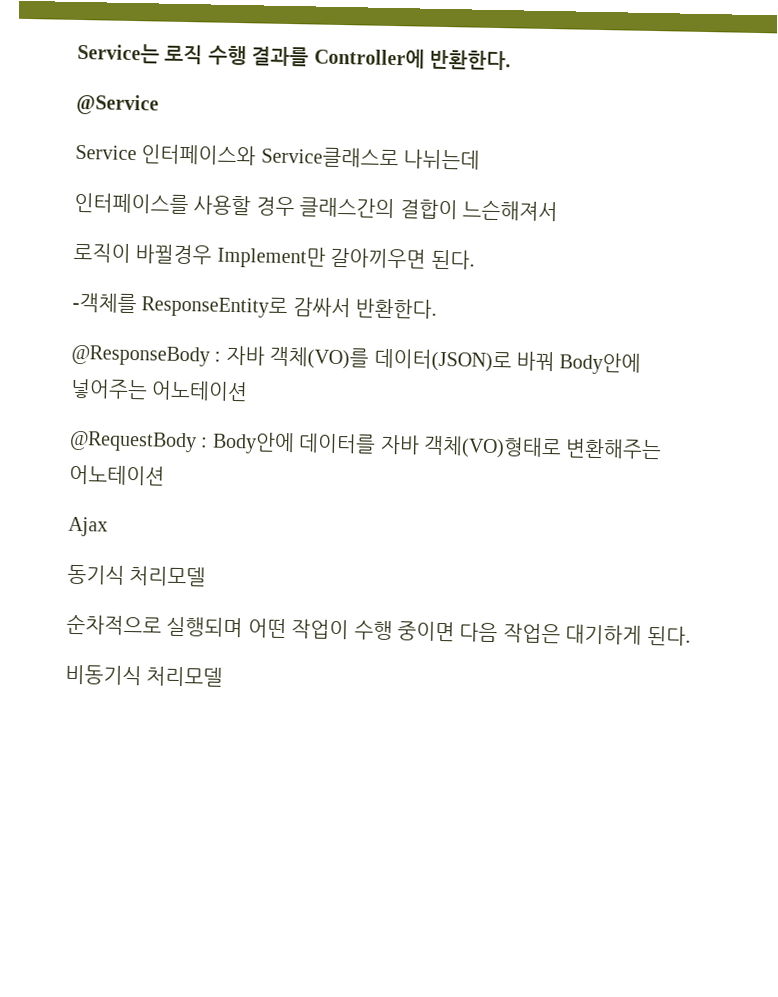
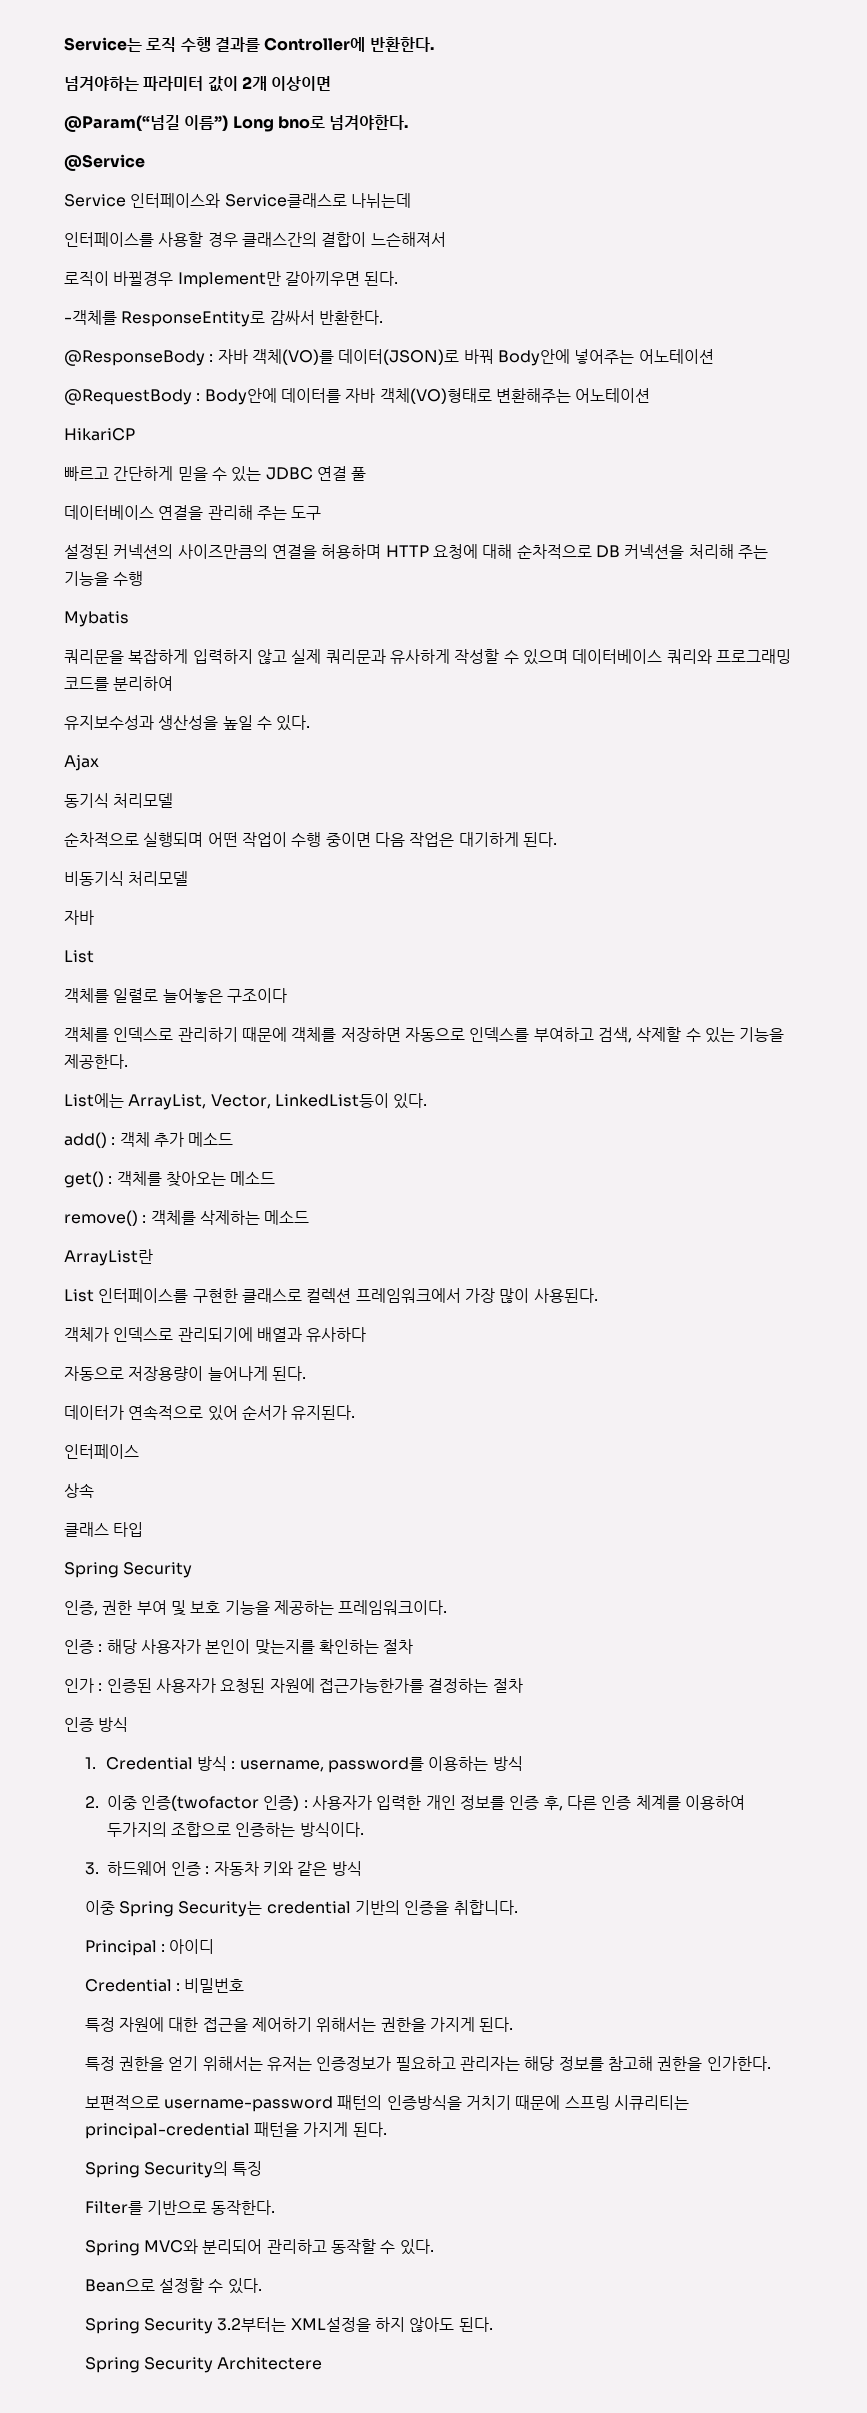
(511, 60) none -> [64,76,332,92] [64,115,409,132] // 넘겨야하는 파라미터 값이 2개 이상이면 // @Param(“넘길 이름”) Long bno로 넘겨야한다.
(165, 475) none -> [64,428,135,441] [64,466,367,482] [64,505,322,520] [64,544,768,559] [64,571,144,586] [64,611,129,627] [64,649,791,665] [64,676,174,691] [64,715,311,731] // HikariCP // 빠르고 간단하게 믿을 수 있는 JDBC 연결 풀 // 데이터베이스 연결을 관리해 주는 도구 // 설정된 커넥션의 사이즈만큼의 연결을 허용하며 HTTP 요청에 대해 순차적으로 DB 커넥션을 처리해 주는 기능을 수행 // Mybatis // 쿼리문을 복잡하게 입력하지 않고 실제 쿼리문과 유사하게 작성할 수 있으며 데이터베이스 쿼리와 프로그래밍 코드를 분리하여 // 유지보수성과 생산성을 높일 수 있다.
(224, 676) none -> [64,910,94,925] [64,950,94,963] [64,988,287,1003] [64,1027,785,1043] [64,1054,128,1069] [64,1093,428,1110] [64,1132,234,1148] [64,1171,276,1188] [64,1210,310,1226] [64,1249,153,1266] [64,1288,598,1303] [64,1327,367,1342] [64,1366,306,1381] [64,1405,356,1421] [64,1444,139,1459] [64,1483,94,1498] [64,1522,144,1537] [64,1562,193,1578] [64,1600,448,1616] [64,1639,414,1655] [64,1678,523,1693] [64,1717,129,1732] [84,1756,523,1773] [84,1795,746,1811] [106,1822,364,1837] [84,1861,362,1876] [84,1900,518,1917] [84,1939,215,1956] [84,1978,245,1993] [84,2017,514,2032] [84,2056,771,2071] [84,2095,690,2112] [84,2122,387,2139] [84,2161,263,2178] [84,2200,276,2215] [84,2239,434,2256] [84,2278,262,2294] [84,2317,493,2334] [84,2357,323,2373] // 자바 // List // 객체를 일렬로 늘어놓은 구조이다 // 객체를 인덱스로 관리하기 때문에 객체를 저장하면 자동으로 인덱스를 부여하고 검색, 삭제할 수 있는 기능을 제공한다. // List에는 ArrayList, Vector, LinkedList등이 있다. // add() : 객체 추가 메소드 // get() : 객체를 찾아오는 메소드 // remove() : 객체를 삭제하는 메소드 // ArrayList란 // List 인터페이스를 구현한 클래스로 컬렉션 프레임워크에서 가장 많이 사용된다. // 객체가 인덱스로 관리되기에 배열과 유사하다 // 자동으로 저장용량이 늘어나게 된다. // 데이터가 연속적으로 있어 순서가 유지된다. // 인터페이스 // 상속 // 클래스 타입 // Spring Security // 인증, 권한 부여 및 보호 기능을 제공하는 프레임워크이다. // 인증 : 해당 사용자가 본인이 맞는지를 확인하는 절차 // 인가 : 인증된 사용자가 요청된 자원에 접근가능한가를 결정하는 절차 // 인증 방식 // 1. Credential 방식 : username, password를 이용하는 방식 // 2. 이중 인증(twofactor 인증) : 사용자가 입력한 개인 정보를 인증 후, 다른 인증 체계를 이용하여 두가지의 조합으로 인증하는 방식이다. // 3. 하드웨어 인증 : 자동차 키와 같은 방식 // 이중 Spring Security는 credential 기반의 인증을 취합니다. // Principal : 아이디 // Credential : 비밀번호 // 특정 자원에 대한 접근을 제어하기 위해서는 권한을 가지게 된다. // 특정 권한을 얻기 위해서는 유저는 인증정보가 필요하고 관리자는 해당 정보를 참고해 권한을 인가한다. // 보편적으로 username-password 패턴의 인증방식을 거치기 때문에 스프링 시큐리티는 principal-credential 패턴을 가지게 된다. // Spring Security의 특징 // Filter를 기반으로 동작한다. // Spring MVC와 분리되어 관리하고 동작할 수 있다. // Bean으로 설정할 수 있다. // Spring Security 3.2부터는 XML설정을 하지 않아도 된다. // Spring Security Architectere

